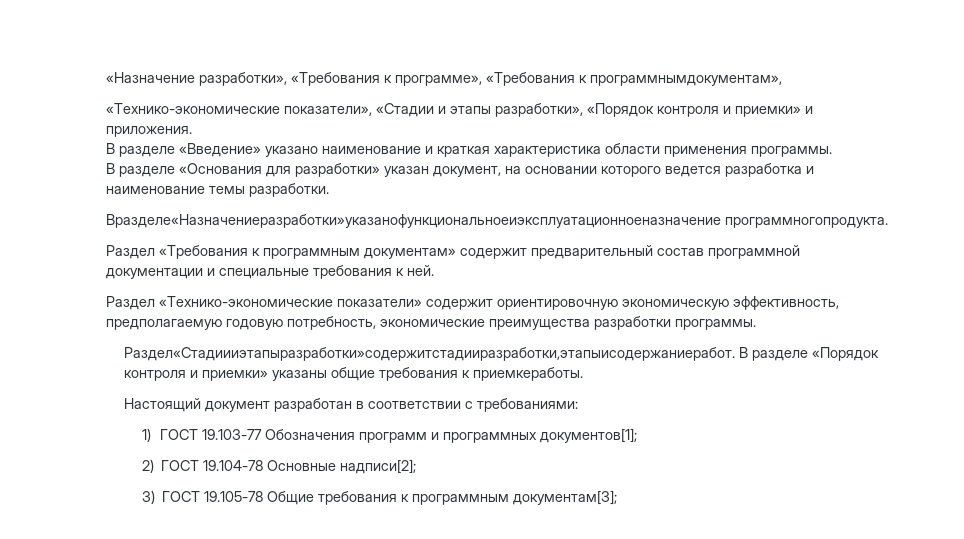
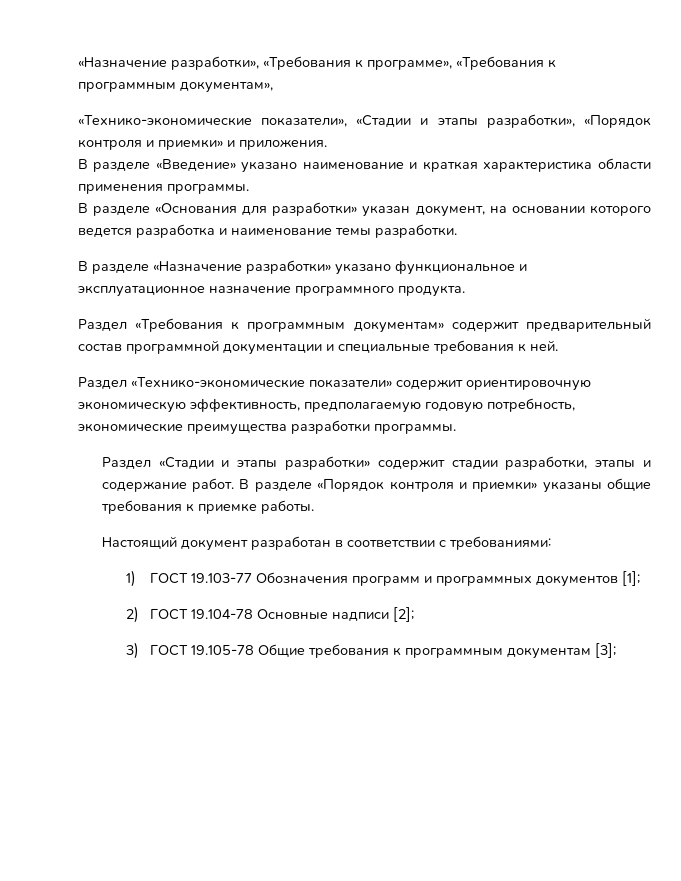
[589,75,782,86] программнымдокументам», -> [77,81,273,93] программным документам»,
[105,214,888,228] Вразделе«Назначениеразработки»указанофункциональноеиэксплуатационноеназначение программногопродукта. -> [77,260,527,275] [77,285,465,297] В разделе «Назначение разработки» указано функциональное и эксплуатационное назначение программного продукта.
[123,347,735,361] Раздел«Стадиииэтапыразработки»содержитстадииразработки,этапыисодержаниеработ. -> [101,456,651,470] [101,478,235,492] Раздел «Стадии и этапы разработки» содержит стадии разработки, этапы и содержание работ.
[472,367,583,381] приемкеработы. -> [197,500,314,514] приемке работы.
[540,428,638,443] документов[1]; -> [535,571,640,587] документов [1];
[340,459,417,474] надписи[2]; -> [331,607,414,622] надписи [2];
[513,490,618,505] документам[3]; -> [506,643,616,659] документам [3];

